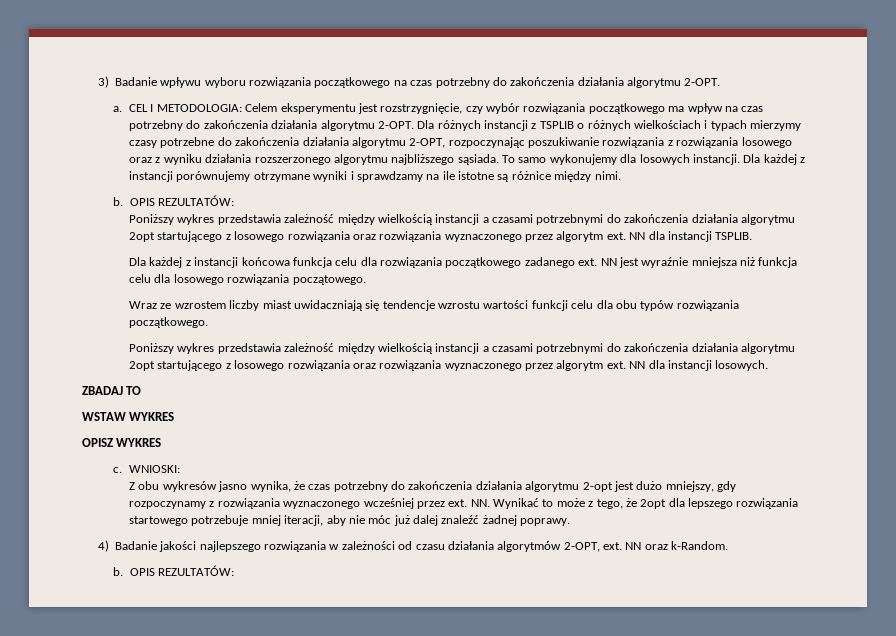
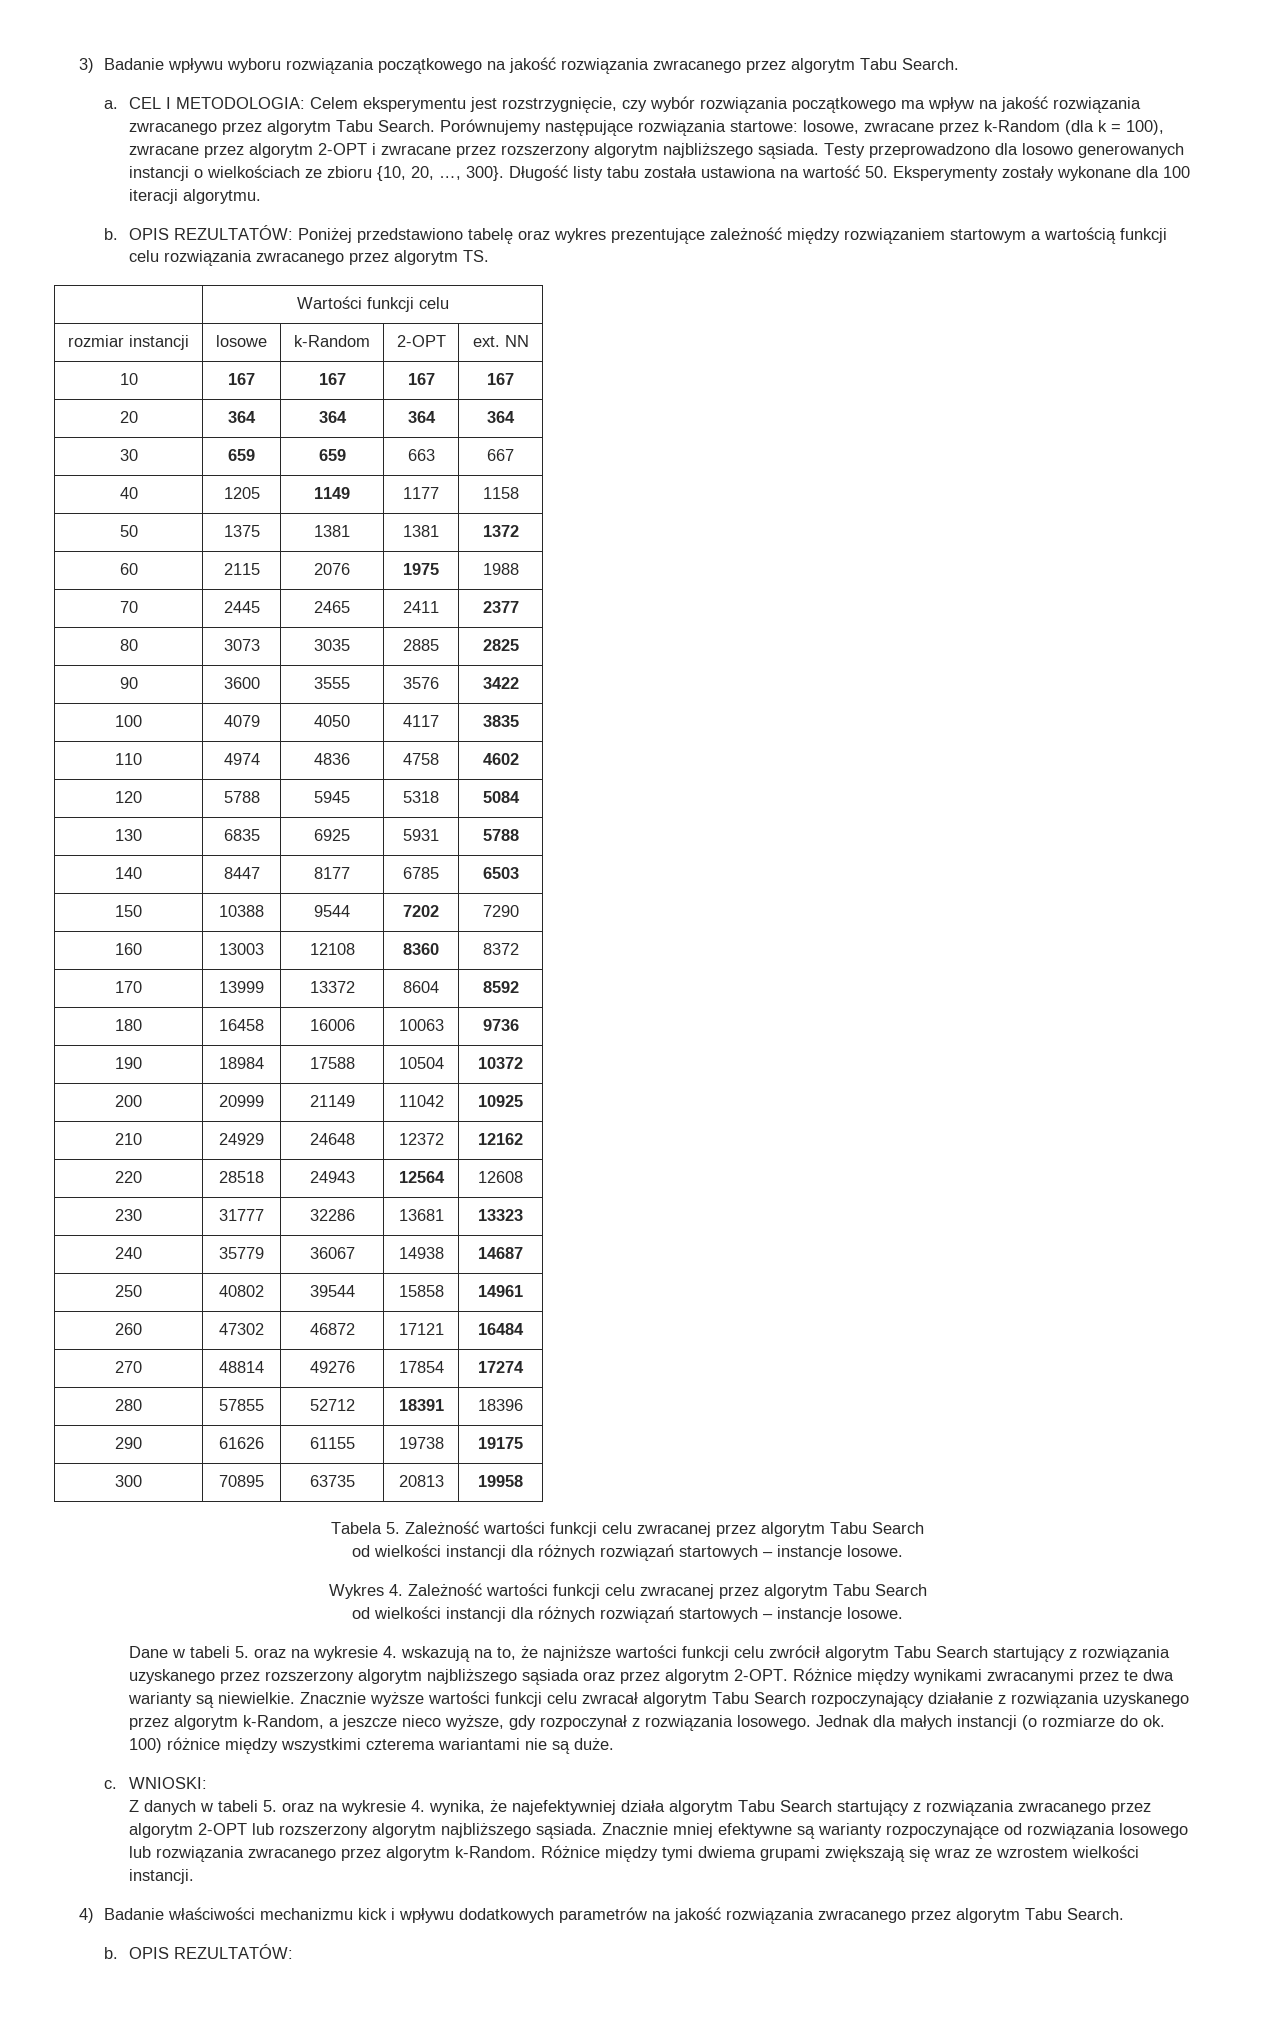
[410,77,721,88] czas potrzebny do zakończenia działania algorytmu 2-OPT. -> [508,57,959,74] jakość rozwiązania zwracanego przez algorytm Tabu Search.
[741,106,764,112] [129,120,802,131] [129,137,792,148] [129,154,806,165] [129,171,621,182] [113,195,234,206] [129,214,795,225] [129,231,753,242] [129,257,798,268] [129,274,366,285] [129,300,739,311] [129,317,209,328] [129,343,795,354] [129,360,769,371] [82,386,142,395] [82,412,175,421] [82,438,162,447] [113,465,181,473] [129,481,737,492] [129,498,799,509] [129,515,571,526] [97,540,729,552] czas potrzebny do zakończenia działania algorytmu 2-OPT. Dla różnych instancji z TSPLIB o różnych wielkościach i typach mierzymy czasy potrzebne do zakończenia działania algorytmu 2-OPT, rozpoczynając poszukiwanie rozwiązania z rozwiązania losowego oraz z wyniku działania rozszerzonego algorytmu najbliższego sąsiada. To samo wykonujemy dla losowych instancji. Dla każdej z instancji porównujemy otrzymane wyniki i sprawdzamy na ile istotne są różnice między nimi. // b. OPIS REZULTATÓW: // Poniższy wykres przedstawia zależność między wielkością instancji a czasami potrzebnymi do zakończenia działania algorytmu 2opt startującego z losowego rozwiązania oraz rozwiązania wyznaczonego przez algorytm ext. NN dla instancji TSPLIB. // Dla każdej z instancji końcowa funkcja celu dla rozwiązania początkowego zadanego ext. NN jest wyraźnie mniejsza niż funkcja celu dla losowego rozwiązania początowego. // Wraz ze wzrostem liczby miast uwidaczniają się tendencje wzrostu wartości funkcji celu dla obu typów rozwiązania początkowego. // Poniższy wykres przedstawia zależność między wielkością instancji a czasami potrzebnymi do zakończenia działania algorytmu 2opt startującego z losowego rozwiązania oraz rozwiązania wyznaczonego przez algorytm ext. NN dla instancji losowych. // ZBADAJ TO // WSTAW WYKRES // OPISZ WYKRES // c. WNIOSKI: // Z obu wykresów jasno wynika, że czas potrzebny do zakończenia działania algorytmu 2-opt jest dużo mniejszy, gdy rozpoczynamy z rozwiązania wyznaczonego wcześniej przez ext. NN. Wynikać to może z tego, że 2opt dla lepszego rozwiązania startowego potrzebuje mniej iteracji, aby nie móc już dalej znaleźć żadnej poprawy. // 4) Badanie jakości najlepszego rozwiązania w zależności od czasu działania algorytmów 2-OPT, ext. NN oraz k-Random. -> [1000,96,1141,113] [128,119,1164,136] [128,143,1184,159] [128,165,1190,181] [128,189,261,204] [103,225,1167,244] [128,250,489,266] [296,296,449,312] [68,335,189,350] [216,335,267,347] [294,335,370,347] [396,335,446,347] [472,335,529,347] [119,373,138,385] [228,373,256,385] [318,373,346,385] [407,373,435,385] [487,373,514,385] [119,411,138,423] [228,411,256,423] [318,411,347,423] [407,411,436,423] [487,411,515,423] [119,449,138,461] [228,449,256,461] [318,449,346,461] [407,449,435,461] [487,449,514,461] [119,487,138,499] [223,487,260,499] [314,487,350,499] [403,487,439,499] [482,487,519,499] [119,525,138,537] [223,525,260,537] [314,525,350,537] [403,525,439,537] [482,525,519,537] [119,563,138,575] [223,563,260,575] [314,563,350,575] [403,563,439,575] [482,563,519,575] [119,601,138,613] [223,601,260,613] [314,601,350,613] [403,601,439,613] [482,601,519,613] [119,639,138,651] [223,639,260,651] [314,639,350,651] [403,639,439,651] [482,639,519,651] [119,677,138,689] [223,677,260,689] [314,677,350,689] [403,677,439,689] [482,677,519,689] [115,715,142,727] [223,715,260,727] [314,715,350,727] [403,715,439,727] [482,715,519,727] [115,753,142,765] [223,753,260,765] [314,753,350,765] [403,753,439,765] [482,753,519,765] [115,791,142,803] [223,791,260,803] [314,791,350,803] [403,791,439,803] [482,791,520,803] [115,829,142,841] [223,829,260,841] [314,829,350,841] [403,829,439,841] [482,829,519,841] [115,867,142,879] [223,867,260,879] [314,867,350,879] [403,867,439,879] [482,867,519,879] [115,905,142,917] [219,905,264,917] [314,905,350,917] [403,905,439,917] [482,905,519,917] [115,943,142,955] [219,943,264,955] [309,943,355,955] [403,943,439,955] [482,943,519,955] [115,981,142,993] [219,981,264,993] [309,981,355,993] [403,981,439,993] [482,981,519,993] [115,1019,142,1031] [219,1019,264,1031] [309,1019,355,1031] [398,1019,444,1031] [482,1019,519,1031] [115,1057,142,1069] [219,1057,264,1069] [309,1057,355,1069] [398,1057,444,1069] [478,1057,523,1069] [115,1095,142,1107] [219,1095,264,1107] [309,1095,355,1107] [398,1095,444,1107] [478,1095,523,1107] [115,1133,142,1145] [219,1133,264,1145] [309,1133,355,1145] [398,1133,444,1145] [478,1133,523,1145] [115,1171,142,1183] [219,1171,264,1183] [309,1171,355,1183] [398,1171,445,1183] [478,1171,523,1183] [115,1209,142,1221] [219,1209,264,1221] [309,1209,355,1221] [398,1209,444,1221] [478,1209,523,1221] [115,1247,142,1259] [219,1247,264,1259] [309,1247,355,1259] [398,1247,444,1259] [478,1247,523,1259] [115,1285,142,1297] [219,1285,264,1297] [309,1285,355,1297] [398,1285,444,1297] [478,1285,523,1297] [115,1323,142,1335] [219,1323,264,1335] [309,1323,355,1335] [398,1323,444,1335] [478,1323,524,1335] [115,1361,142,1373] [219,1361,264,1373] [309,1361,355,1373] [398,1361,444,1373] [478,1361,524,1373] [115,1399,142,1411] [219,1399,264,1411] [309,1399,355,1411] [398,1399,444,1411] [478,1399,523,1411] [115,1437,142,1449] [219,1437,264,1449] [309,1437,355,1449] [398,1437,444,1449] [478,1437,523,1449] [115,1475,142,1487] [219,1475,264,1487] [309,1475,355,1487] [398,1475,444,1487] [478,1475,523,1487] [331,1521,924,1537] [352,1544,903,1561] [328,1583,927,1599] [352,1606,903,1623] [128,1645,1170,1662] [128,1668,1174,1685] [127,1691,1189,1708] [128,1715,1165,1731] [128,1737,614,1754] [103,1777,207,1789] [128,1800,1151,1816] [128,1823,1188,1839] [128,1845,1139,1862] [128,1869,194,1884] [78,1907,1124,1924] jakość rozwiązania zwracanego przez algorytm Tabu Search. Porównujemy następujące rozwiązania startowe: losowe, zwracane przez k-Random (dla k = 100), zwracane przez algorytm 2-OPT i zwracane przez rozszerzony algorytm najbliższego sąsiada. Testy przeprowadzono dla losowo generowanych instancji o wielkościach ze zbioru {10, 20, …, 300}. Długość listy tabu została ustawiona na wartość 50. Eksperymenty zostały wykonane dla 100 iteracji algorytmu. // b. OPIS REZULTATÓW: Poniżej przedstawiono tabelę oraz wykres prezentujące zależność między rozwiązaniem startowym a wartością funkcji celu rozwiązania zwracanego przez algorytm TS. // | Wartości funkcji celu // rozmiar instancji | losowe | k-Random | 2-OPT | ext. NN // 10 | 167 | 167 | 167 | 167 // 20 | 364 | 364 | 364 | 364 // 30 | 659 | 659 | 663 | 667 // 40 | 1205 | 1149 | 1177 | 1158 // 50 | 1375 | 1381 | 1381 | 1372 // 60 | 2115 | 2076 | 1975 | 1988 // 70 | 2445 | 2465 | 2411 | 2377 // 80 | 3073 | 3035 | 2885 | 2825 // 90 | 3600 | 3555 | 3576 | 3422 // 100 | 4079 | 4050 | 4117 | 3835 // 110 | 4974 | 4836 | 4758 | 4602 // 120 | 5788 | 5945 | 5318 | 5084 // 130 | 6835 | 6925 | 5931 | 5788 // 140 | 8447 | 8177 | 6785 | 6503 // 150 | 10388 | 9544 | 7202 | 7290 // 160 | 13003 | 12108 | 8360 | 8372 // 170 | 13999 | 13372 | 8604 | 8592 // 180 | 16458 | 16006 | 10063 | 9736 // 190 | 18984 | 17588 | 10504 | 10372 // 200 | 20999 | 21149 | 11042 | 10925 // 210 | 24929 | 24648 | 12372 | 12162 // 220 | 28518 | 24943 | 12564 | 12608 // 230 | 31777 | 32286 | 13681 | 13323 // 240 | 35779 | 36067 | 14938 | 14687 // 250 | 40802 | 39544 | 15858 | 14961 // 260 | 47302 | 46872 | 17121 | 16484 // 270 | 48814 | 49276 | 17854 | 17274 // 280 | 57855 | 52712 | 18391 | 18396 // 290 | 61626 | 61155 | 19738 | 19175 // 300 | 70895 | 63735 | 20813 | 19958 // Tabela 5. Zależność wartości funkcji celu zwracanej przez algorytm Tabu Search // od wielkości instancji dla różnych rozwiązań startowych – instancje losowe. // Wykres 4. Zależność wartości funkcji celu zwracanej przez algorytm Tabu Search // od wielkości instancji dla różnych rozwiązań startowych – instancje losowe. // Dane w tabeli 5. oraz na wykresie 4. wskazują na to, że najniższe wartości funkcji celu zwrócił algorytm Tabu Search startujący z rozwiązania uzyskanego przez rozszerzony algorytm najbliższego sąsiada oraz przez algorytm 2-OPT. Różnice między wynikami zwracanymi przez te dwa warianty są niewielkie. Znacznie wyższe wartości funkcji celu zwracał algorytm Tabu Search rozpoczynający działanie z rozwiązania uzyskanego przez algorytm k-Random, a jeszcze nieco wyższe, gdy rozpoczynał z rozwiązania losowego. Jednak dla małych instancji (o rozmiarze do ok. 100) różnice między wszystkimi czterema wariantami nie są duże. // c. WNIOSKI: // Z danych w tabeli 5. oraz na wykresie 4. wynika, że najefektywniej działa algorytm Tabu Search startujący z rozwiązania zwracanego przez algorytm 2-OPT lub rozszerzony algorytm najbliższego sąsiada. Znacznie mniej efektywne są warianty rozpoczynające od rozwiązania losowego lub rozwiązania zwracanego przez algorytm k-Random. Różnice między tymi dwiema grupami zwiększają się wraz ze wzrostem wielkości instancji. // 4) Badanie właściwości mechanizmu kick i wpływu dodatkowych parametrów na jakość rozwiązania zwracanego przez algorytm Tabu Search.

